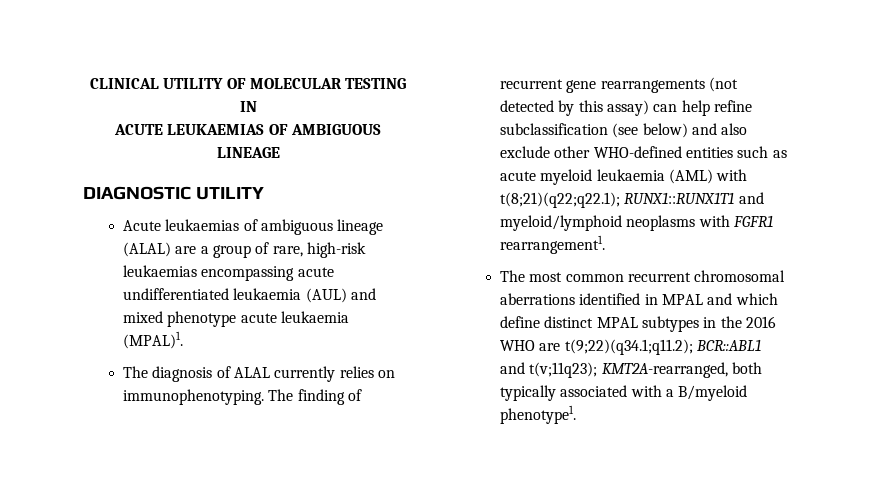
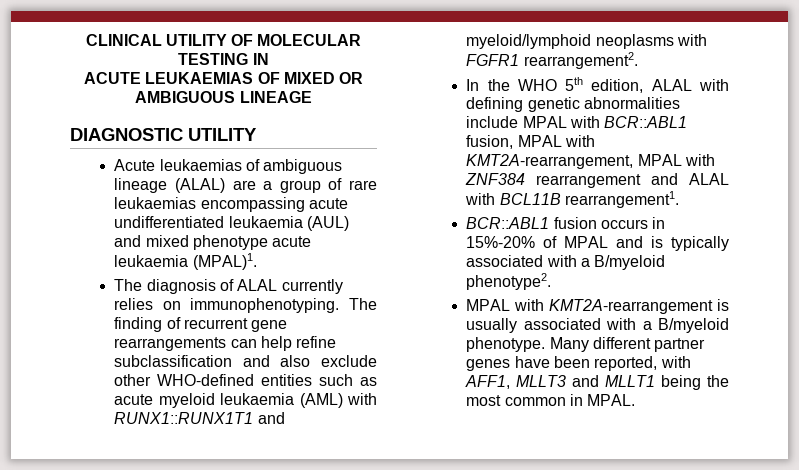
(288, 129) none -> [283,72,364,84] MIXED OR
[272,242,366,258] rare, high-risk -> [348,180,377,190] rare
[708,77,738,92] [499,100,649,116] (not detected by this assay) -> (227, 344) none
[612,123,688,138] (see below) -> (233, 361) none
[499,192,620,208] t(8;21)(q22;q22.1); -> (378, 399) none
[499,235,605,254] [499,270,786,282] [499,293,778,305] [499,316,776,332] [499,339,761,355] [499,362,762,378] rearrangement1. // The most common recurrent chromosomal aberrations identified in MPAL and which define distinct MPAL subtypes in the 2016 WHO are t(9;22)(q34.1;q11.2); BCR::ABL1 and t(v;11q23); KMT2A-rearranged, both -> [523,52,638,69] [466,77,729,93] [466,97,680,112] [466,116,688,128] [466,135,595,149] [466,154,715,169] [465,173,729,188] [465,191,679,208] [466,217,666,229] [466,236,664,248] rearrangement2. // In the WHO 5th edition, ALAL with defining genetic abnormalities include MPAL with BCR::ABL1 fusion, MPAL with KMT2A-rearrangement, MPAL with ZNF384 rearrangement and ALAL with BCL11B rearrangement1. // BCR::ABL1 fusion occurs in 15%-20% of MPAL and is
[499,405,576,424] phenotype1. -> [466,273,552,290] [466,299,729,314] [466,318,729,333] [466,337,706,352] [466,356,691,371] [465,375,729,390] [466,394,636,406] phenotype2. // MPAL with KMT2A-rearrangement is usually associated with a B/myeloid phenotype. Many different partner genes have been reported, with AFF1, MLLT3 and MLLT1 being the most common in MPAL.

